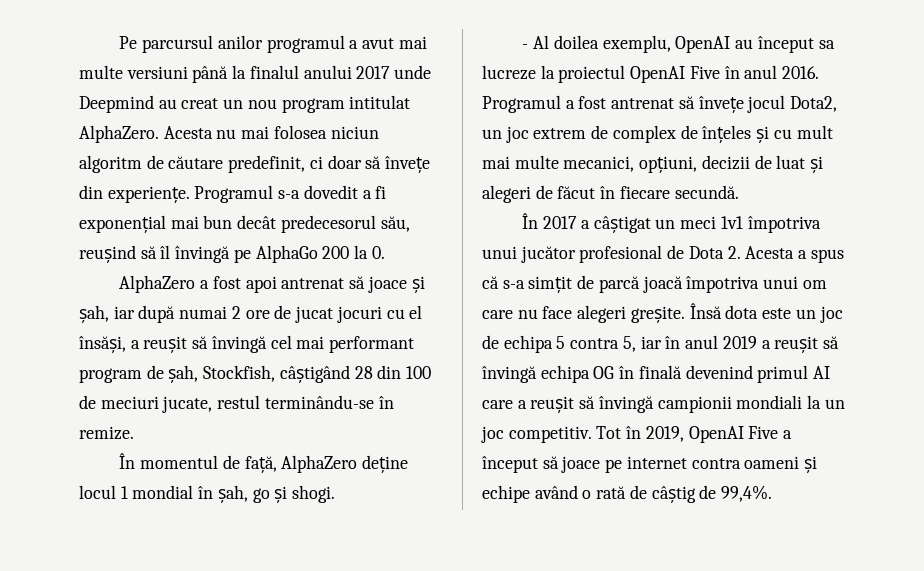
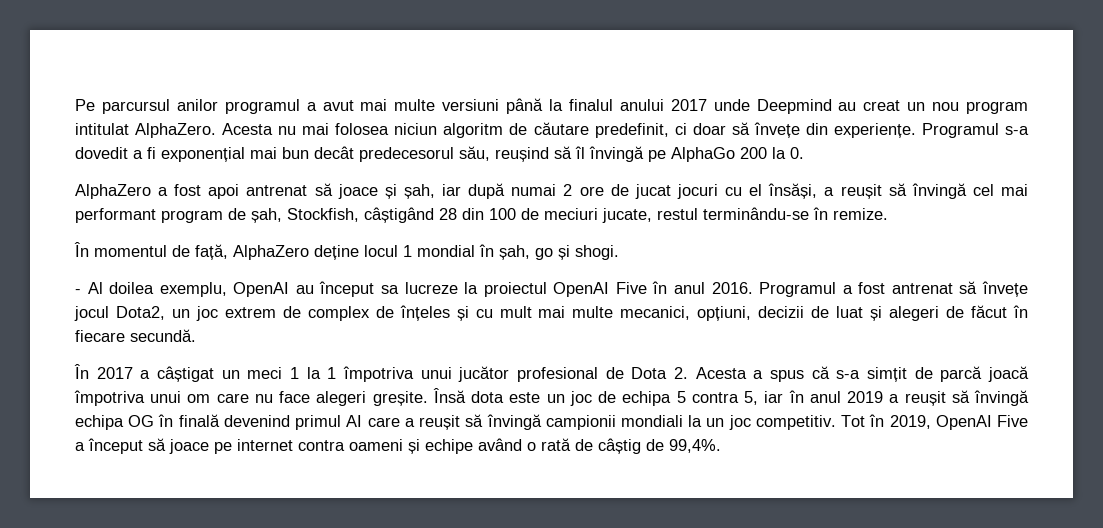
[720,216,743,229] 1v1 -> [290,367,337,379] 1 la 1

